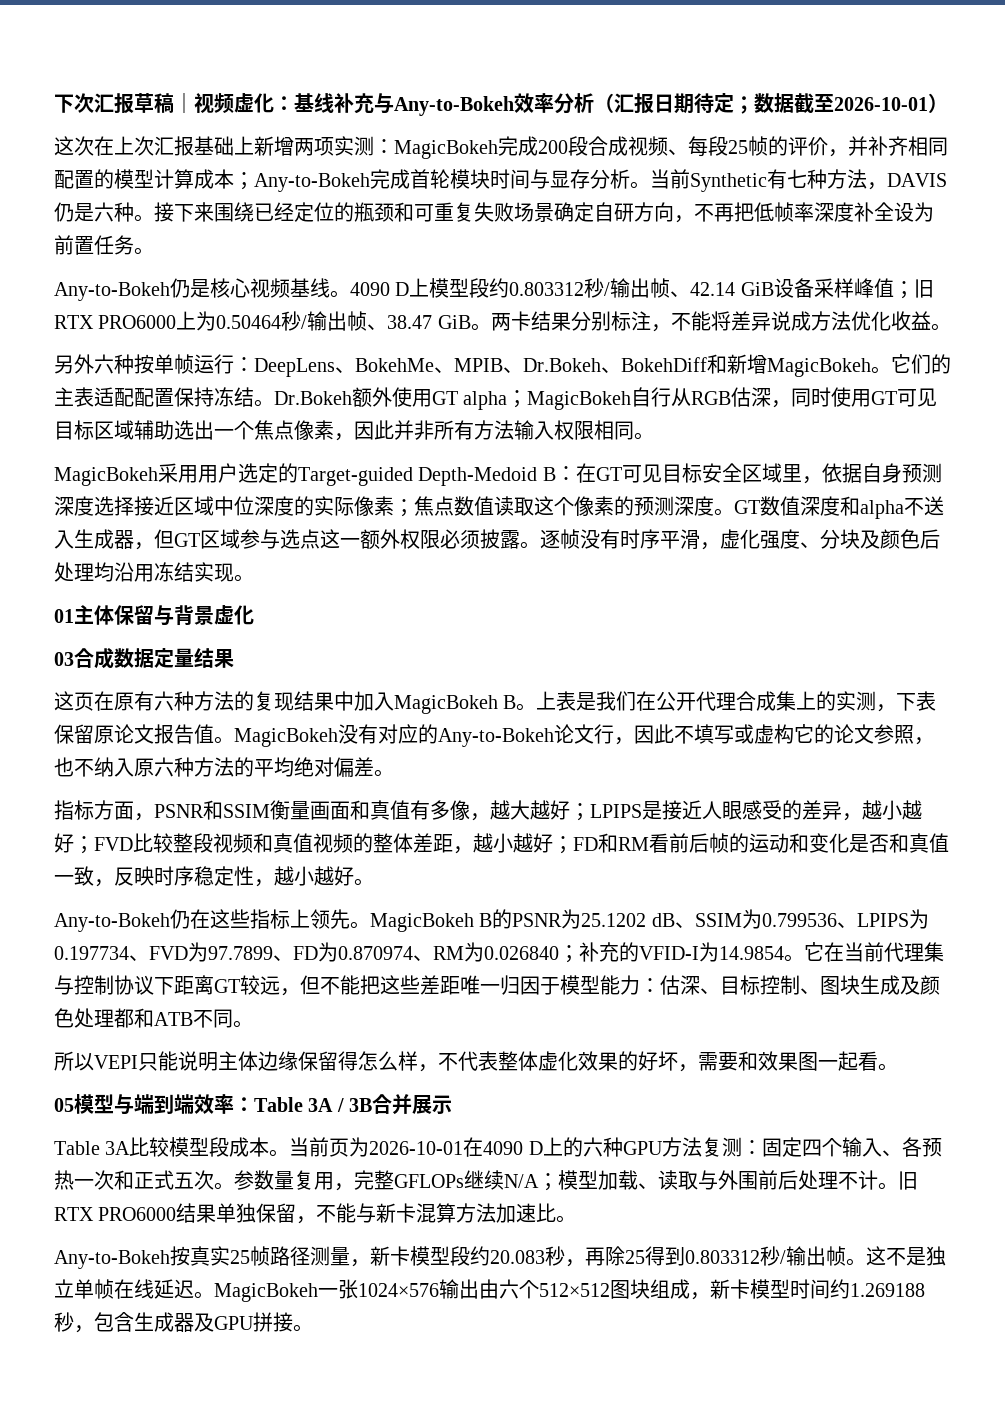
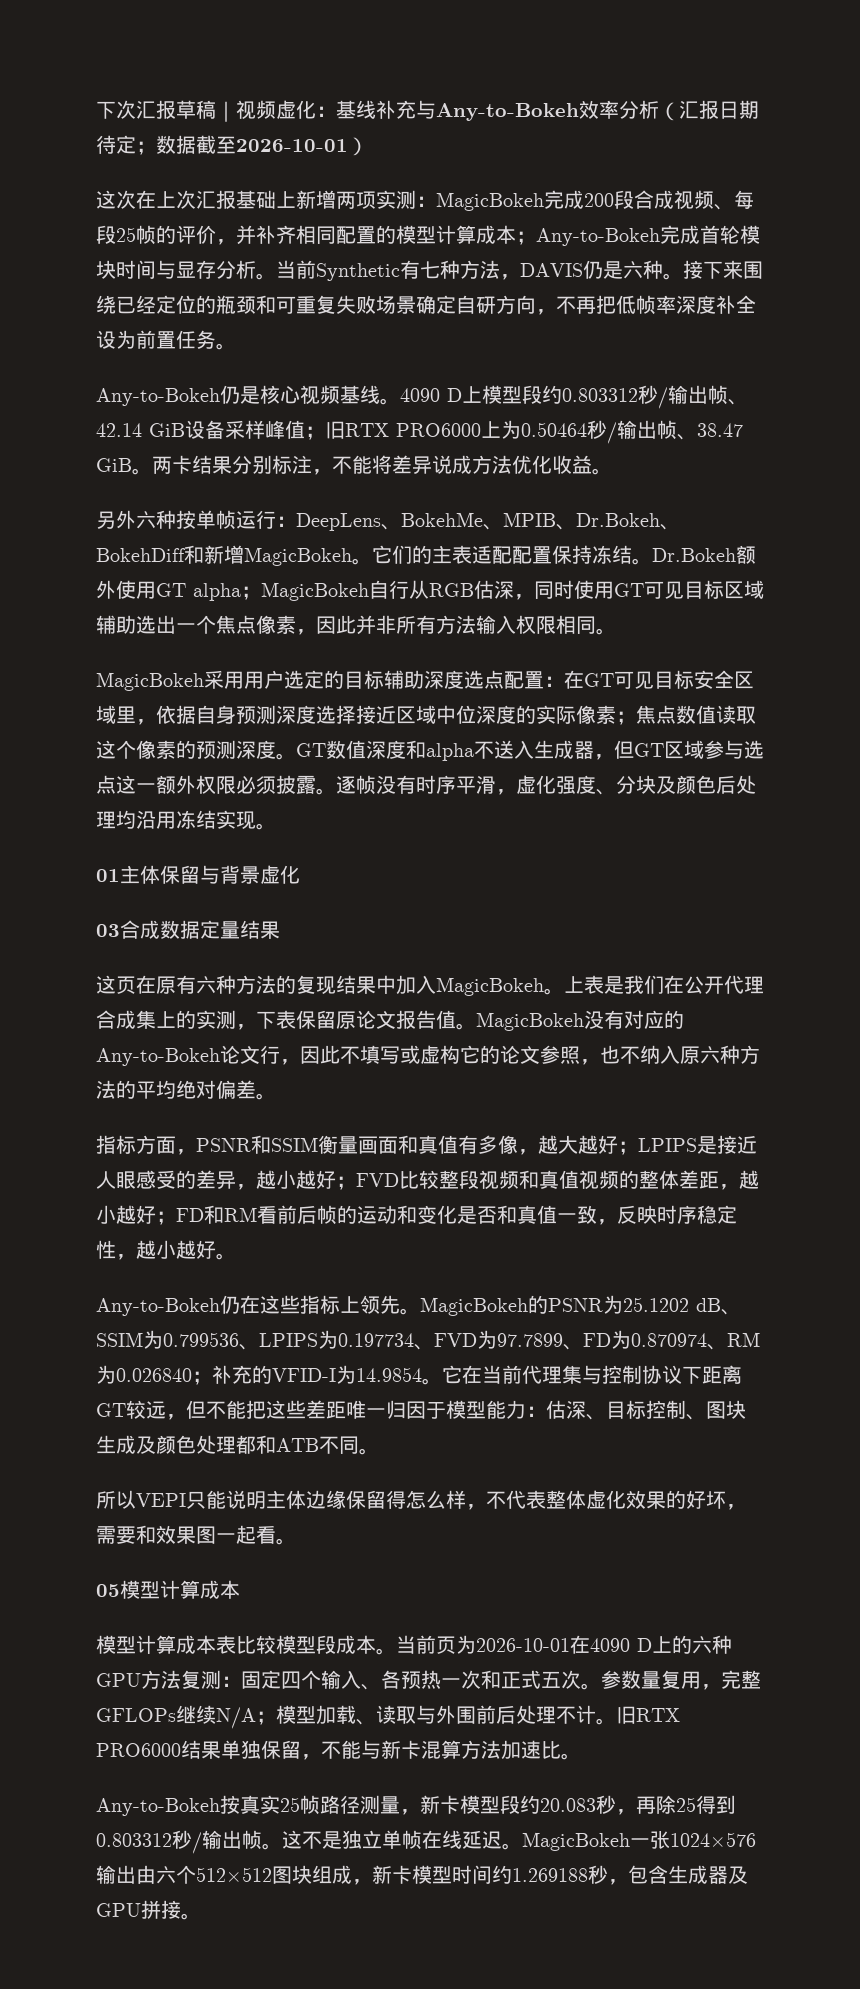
[298,467,556,486] Target-guided Depth-Medoid B -> [344,670,544,689] 目标辅助深度选点配置
[503,695,517,709] B -> (544, 986) none
[479,913,493,927] B -> (528, 1306) none
[114,1094,453,1115] [54,1141,131,1155] 与端到端效率：Table 3A / 3B合并展示 // Table 3A -> [160,1580,240,1599] [96,1635,236,1654] 计算成本 // 模型计算成本表

